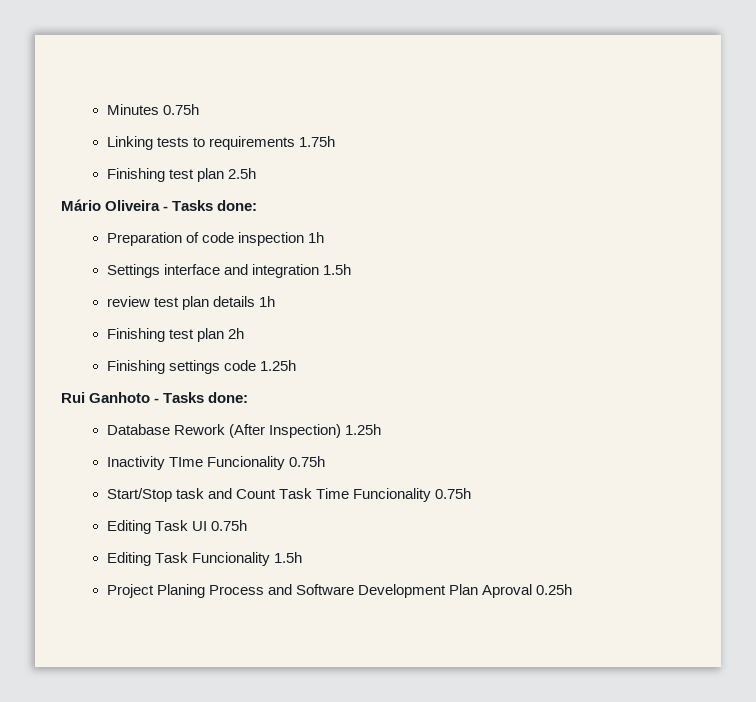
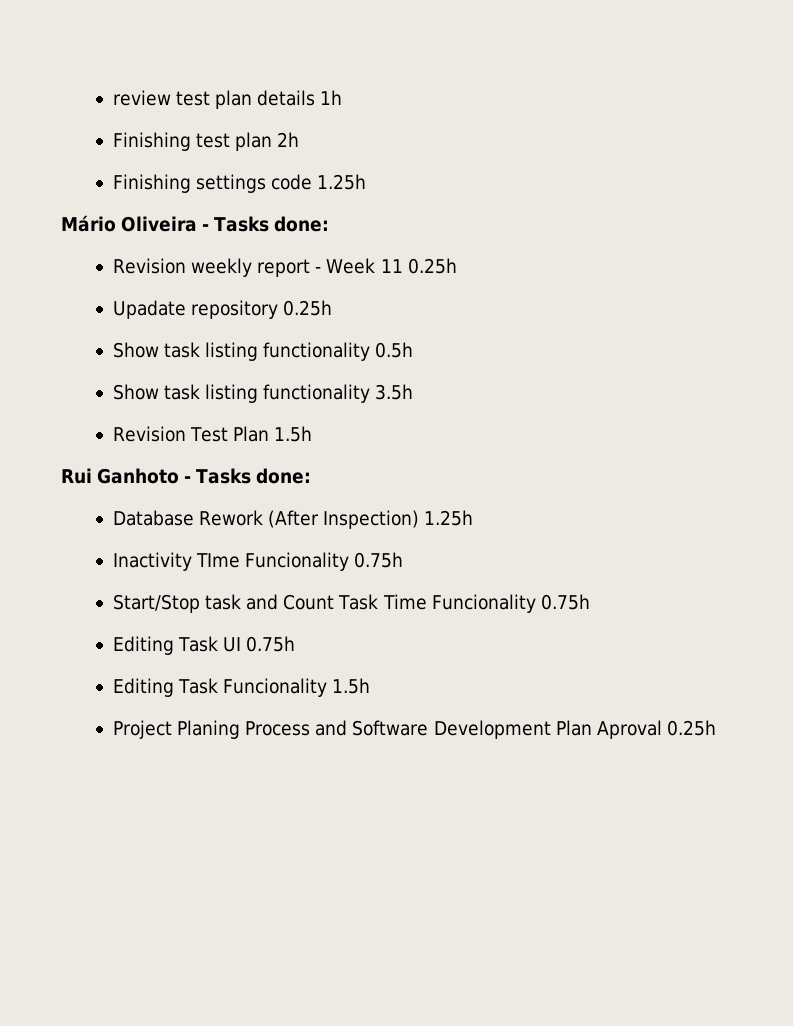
[106,104,199,115] [106,136,335,150] [106,168,256,182] [61,199,258,211] [106,232,324,246] [106,264,351,278] Minutes 0.75h // Linking tests to requirements 1.75h // Finishing test plan 2.5h // Mário Oliveira - Tasks done: // Preparation of code inspection 1h // Settings interface and integration 1.5h // -> (112, 98) none
(296, 365) none -> [61,215,330,232] [112,258,457,277] [112,300,333,319] [112,342,414,361] [112,384,414,403] [112,426,313,442] // Mário Oliveira - Tasks done: // Revision weekly report - Week 11 0.25h // Upadate repository 0.25h // Show task listing functionality 0.5h // Show task listing functionality 3.5h // Revision Test Plan 1.5h

